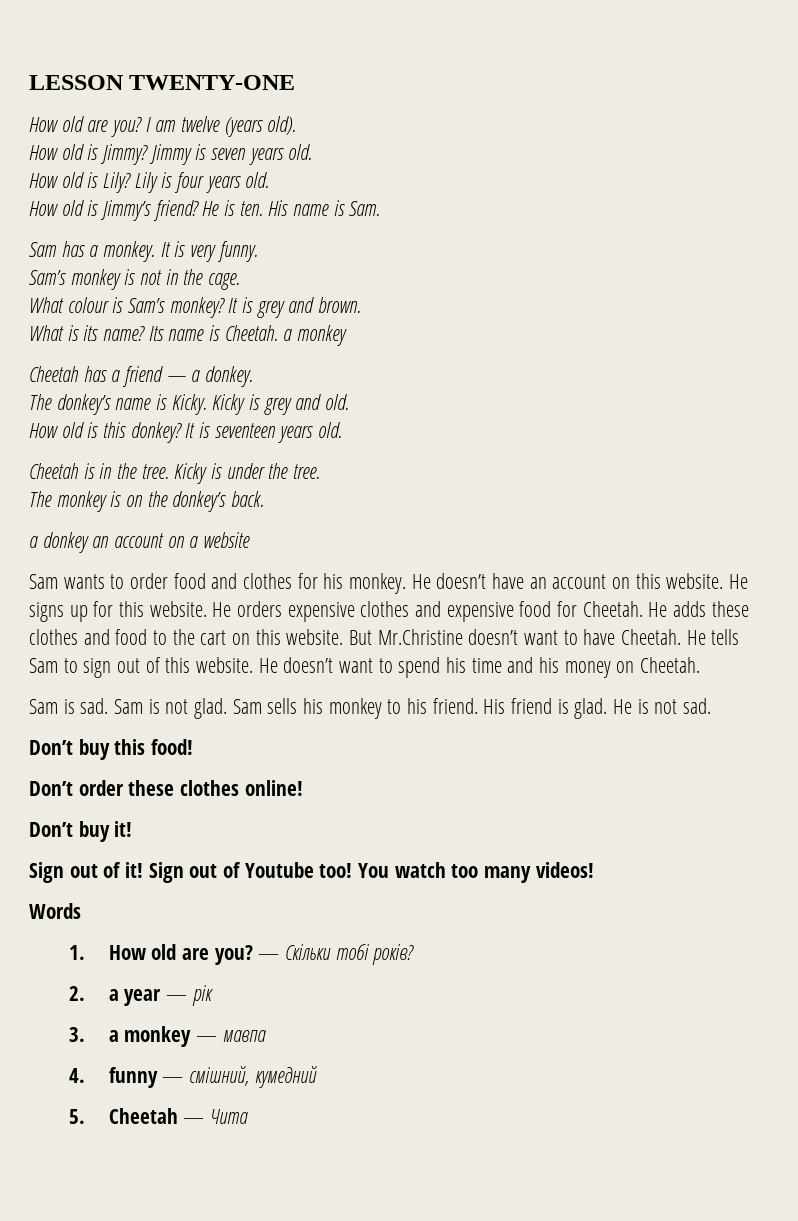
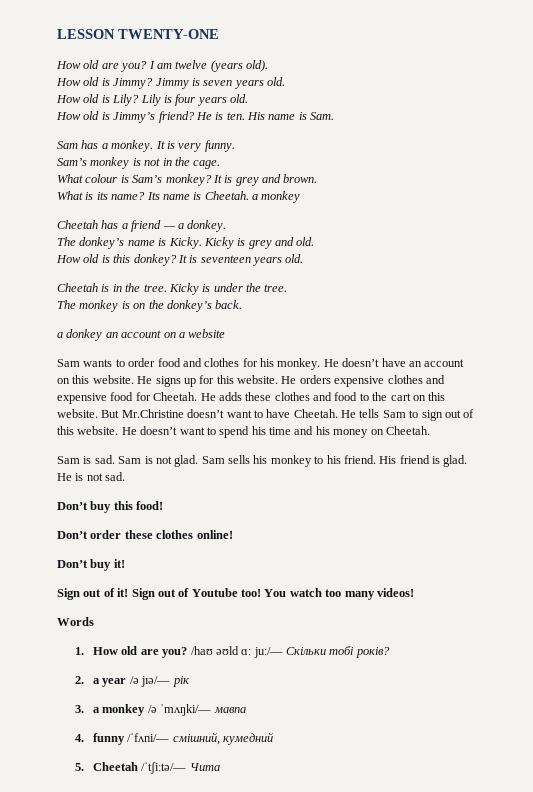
[258,954,280,960] — -> [190,646,283,658] /haʊ əʊld ɑː juː/—
[165,995,187,1001] — -> [129,676,171,687] /ə jɪə/—
[195,1036,217,1042] — -> [147,703,212,716] /ə ˈmʌŋki/—
[162,1077,184,1083] — -> [127,732,170,742] /ˈfʌni/—
[183,1118,205,1124] — -> [141,761,187,774] /ˈtʃiːtə/—

